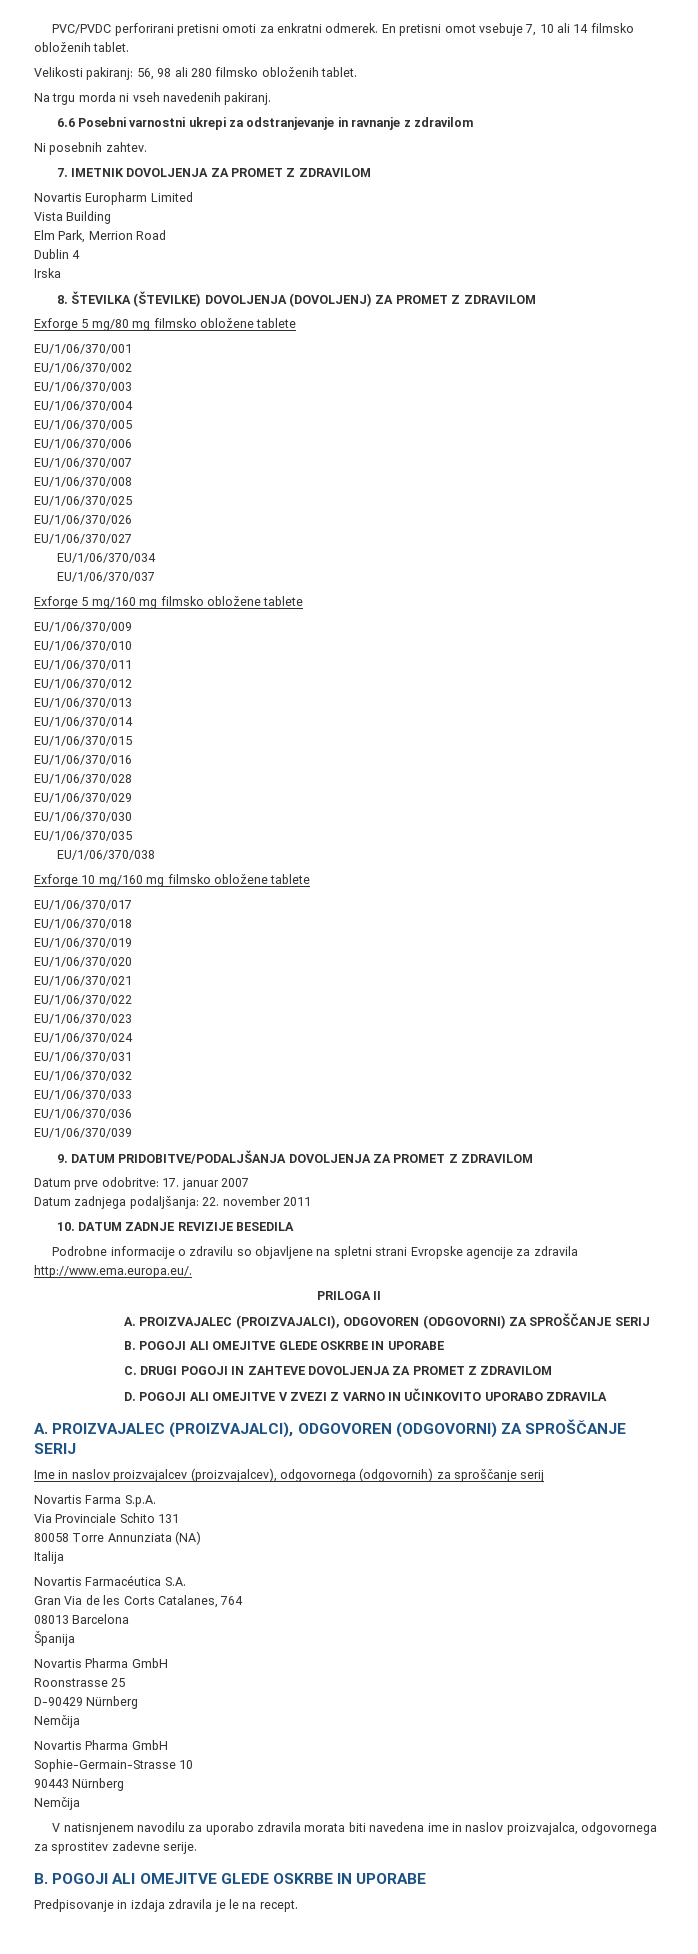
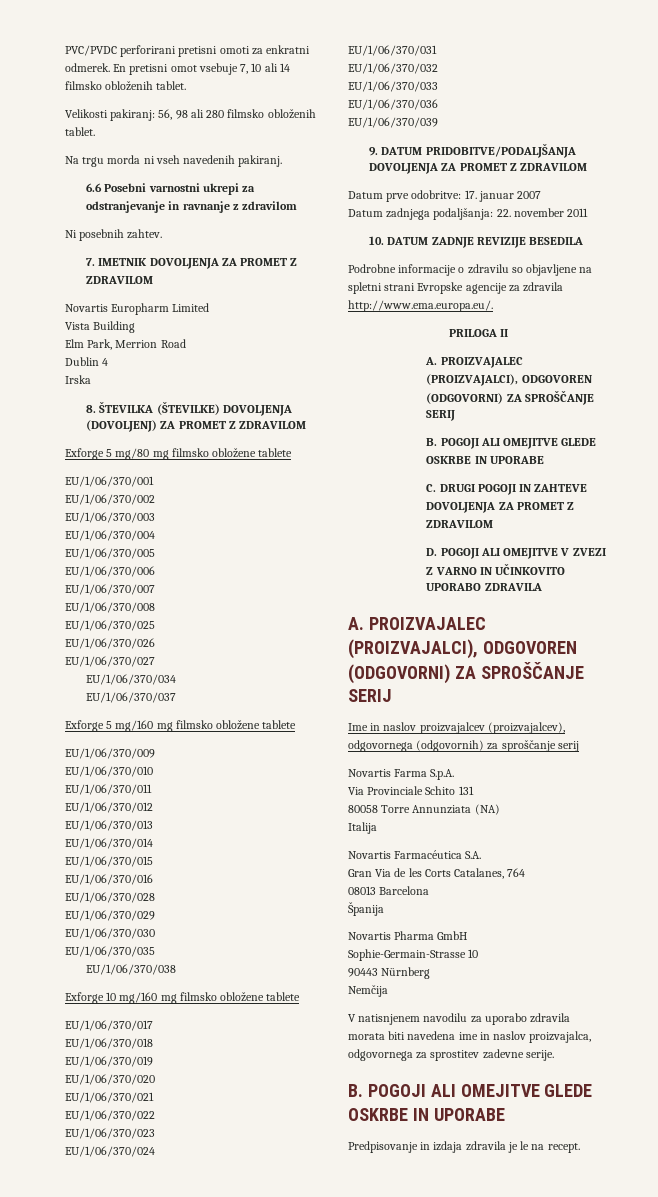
[34,1678,126,1687] [34,1696,139,1709] [34,1715,80,1728] [34,1740,168,1750] // Roonstrasse 25 // D-90429 Nürnberg // Nemčija // Novartis Pharma GmbH -> (468, 935) none

